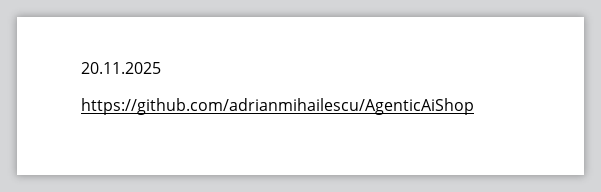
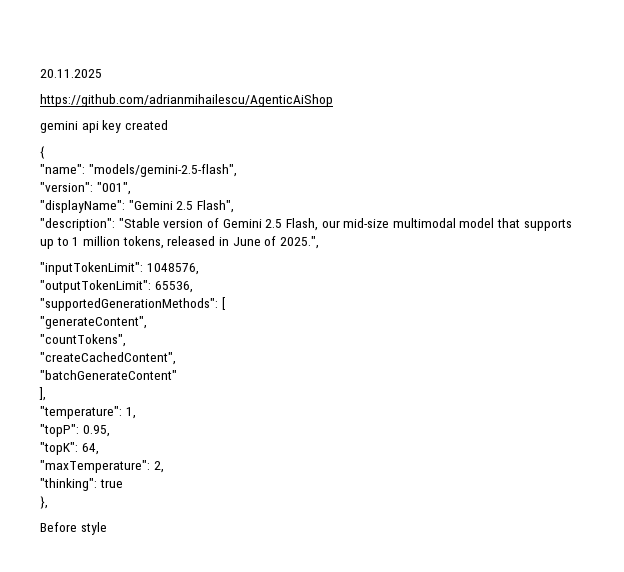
(474, 106) none -> [40,120,168,133] [40,146,45,159] [40,164,237,177] [40,182,131,195] [40,200,234,213] [40,218,572,231] [40,236,319,249] [40,262,199,275] [40,280,193,293] [40,297,226,311] [40,316,147,329] [40,334,126,347] [40,352,176,365] [40,370,177,380] [39,387,46,401] [40,406,136,419] [40,424,110,437] [40,442,99,455] [40,460,164,473] [40,478,123,491] [40,496,48,509] [40,522,107,535] // gemini api key created // { // "name": "models/gemini-2.5-flash", // "version": "001", // "displayName": "Gemini 2.5 Flash", // "description": "Stable version of Gemini 2.5 Flash, our mid-size multimodal model that supports up to 1 million tokens, released in June of 2025.", // "inputTokenLimit": 1048576, // "outputTokenLimit": 65536, // "supportedGenerationMethods": [ // "generateContent", // "countTokens", // "createCachedContent", // "batchGenerateContent" // ], // "temperature": 1, // "topP": 0.95, // "topK": 64, // "maxTemperature": 2, // "thinking": true // }, // Before style

